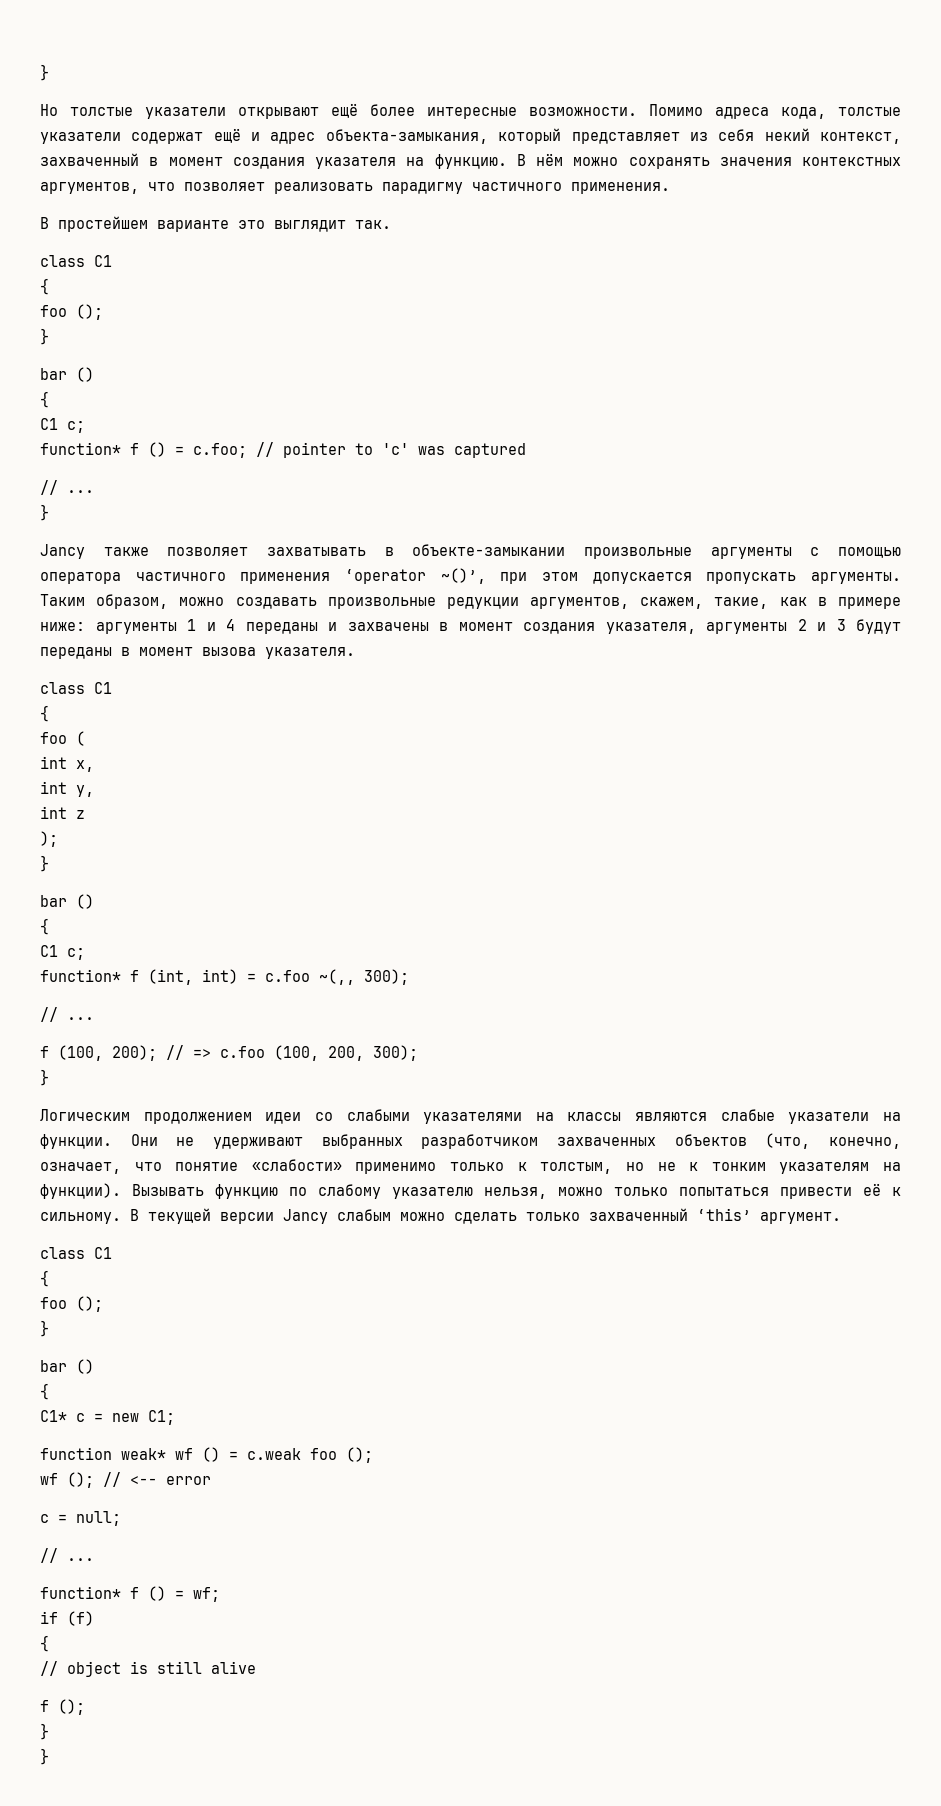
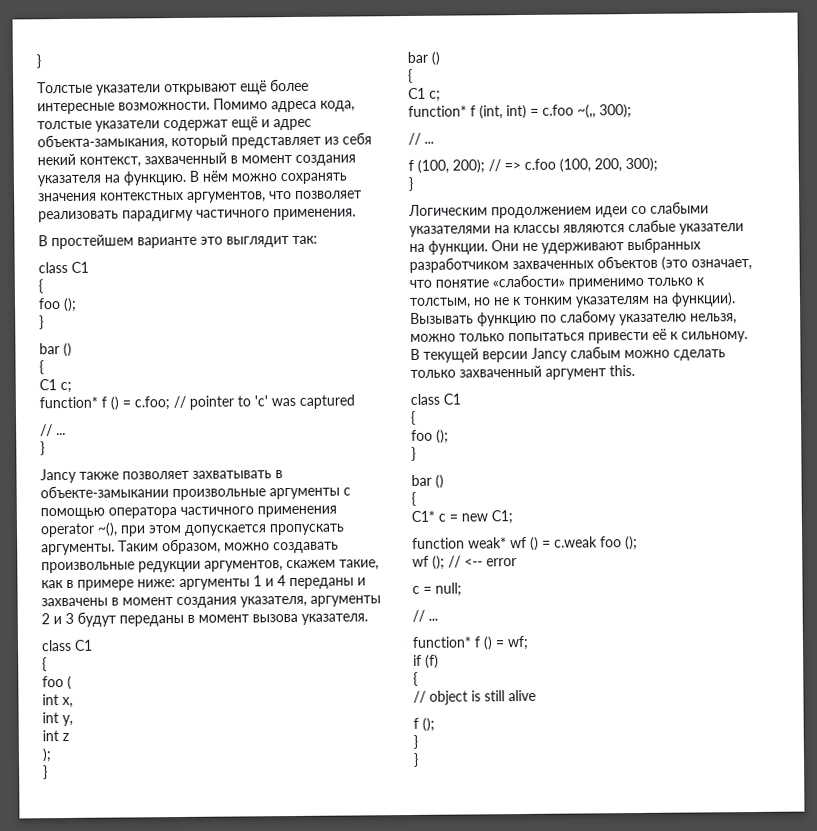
[40,64,49,81] [40,104,133,116] } // Но толстые -> [36,54,41,69] [37,81,93,94] } // Толстые
[355,220,391,229] так. -> [292,235,318,245] так:
[345,568,486,584] ‘operator ~()’, -> [40,522,118,538] operator ~(),
[640,597,704,609] скажем, -> [286,559,336,569] скажем
[765,1133,901,1149] (что, конечно, -> [661,256,688,271] (это
[697,1208,841,1224] ‘this’ аргумент. -> [545,365,635,380] аргумент this.

